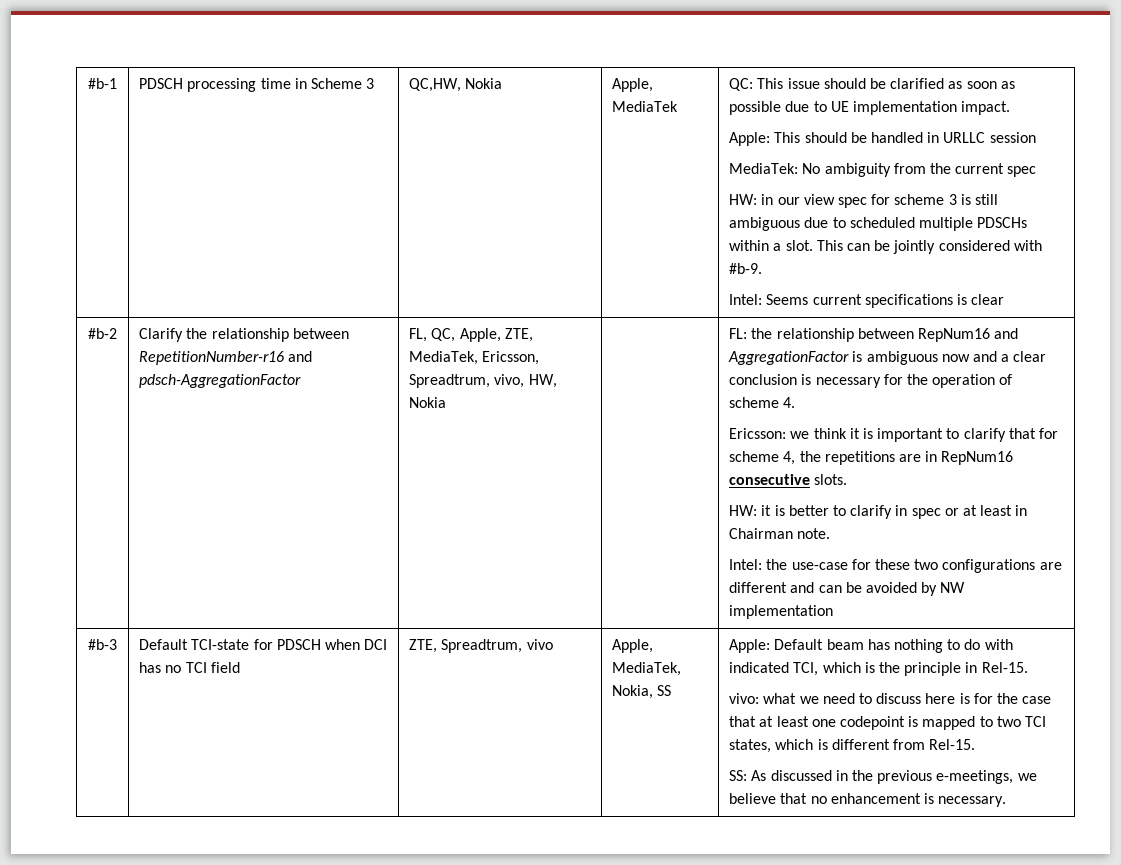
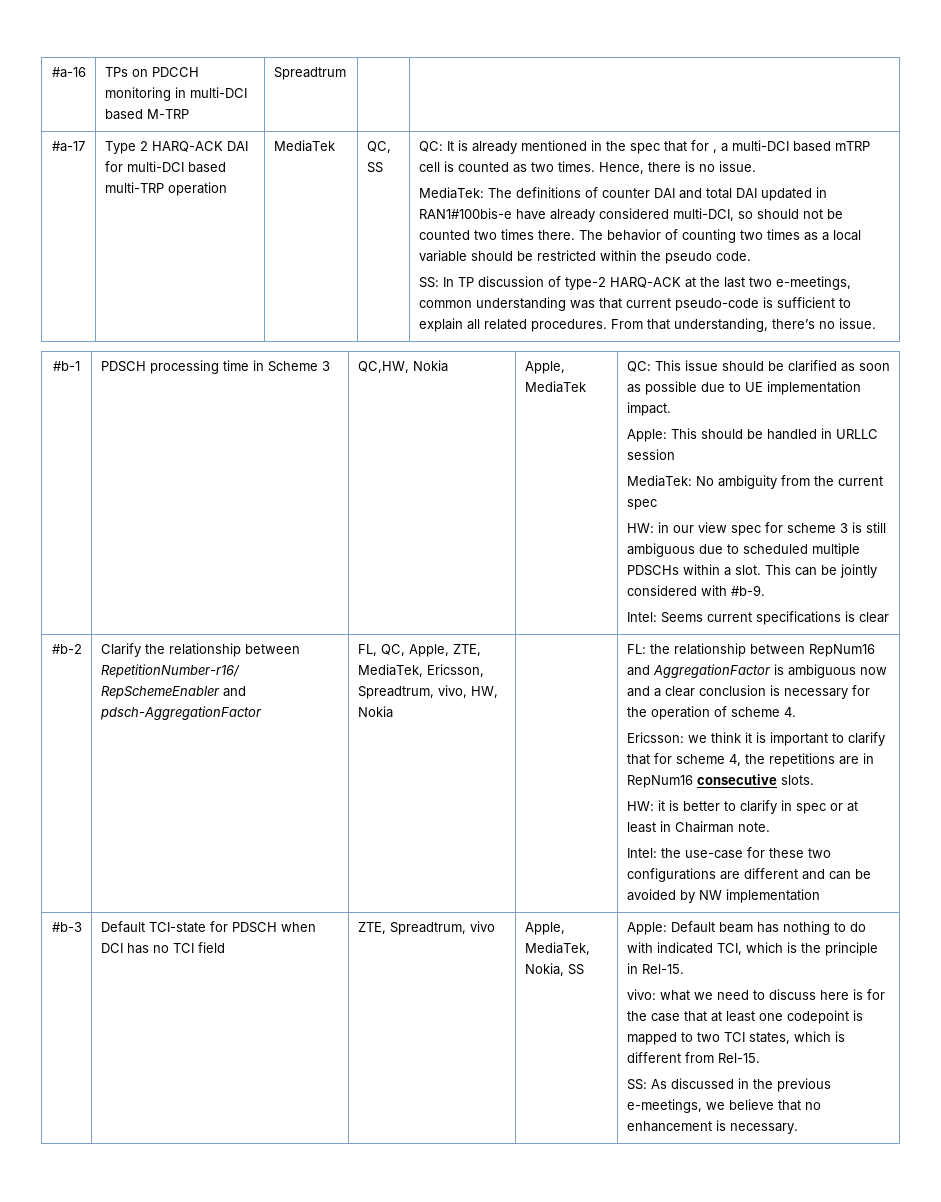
(88, 83) none -> [51,67,86,78] [104,67,199,77] [104,87,247,101] [104,109,189,120] [273,67,346,80] [52,141,85,152] [104,141,248,154] [104,161,226,173] [104,182,227,196] [273,140,335,152] [366,141,391,153] [366,162,383,173] [418,140,870,154] [418,161,756,174] [418,187,827,201] [418,208,843,222] [418,229,861,243] [418,250,751,264] [418,276,851,290] [418,297,851,311] [418,318,876,332] #a-16 | TPs on PDCCH monitoring in multi-DCI based M-TRP | Spreadtrum | | // #a-17 | Type 2 HARQ-ACK DAI for multi-DCI based multi-TRP operation | MediaTek | QC, SS | QC: It is already mentioned in the spec that for , a multi-DCI based mTRP cell is counted as two times. Hence, there is no issue. // MediaTek: The definitions of counter DAI and total DAI updated in RAN1#100bis-e have already considered multi-DCI, so should not be counted two times there. The behavior of counting two times as a local variable should be restricted within the pseudo code. // SS: In TP discussion of type-2 HARQ-ACK at the last two e-meetings, common understanding was that current pseudo-code is sufficient to explain all related procedures. From that understanding, there’s no issue. //
[139,351,285,365] RepetitionNumber-r16 -> [100,664,240,678] [100,686,220,699] RepetitionNumber-r16/ RepSchemeEnabler

